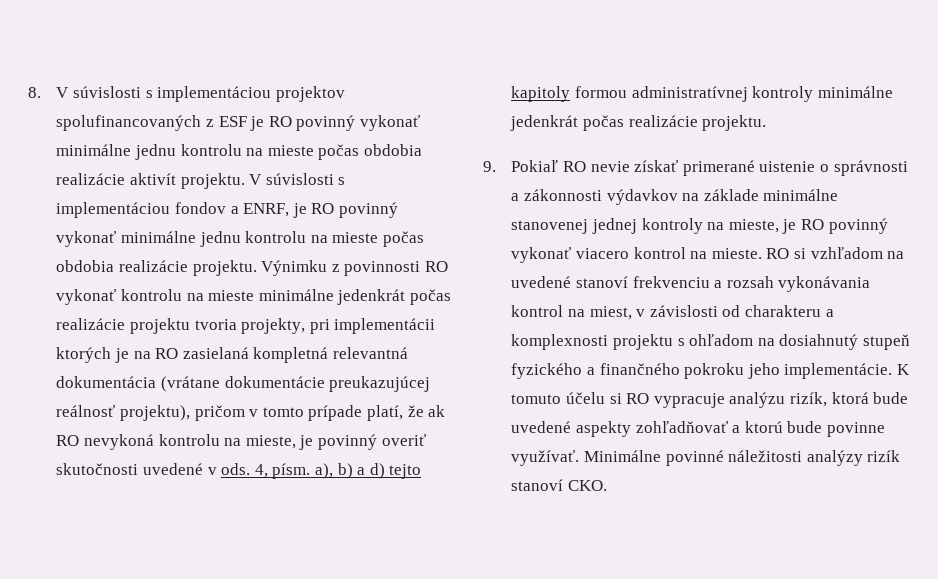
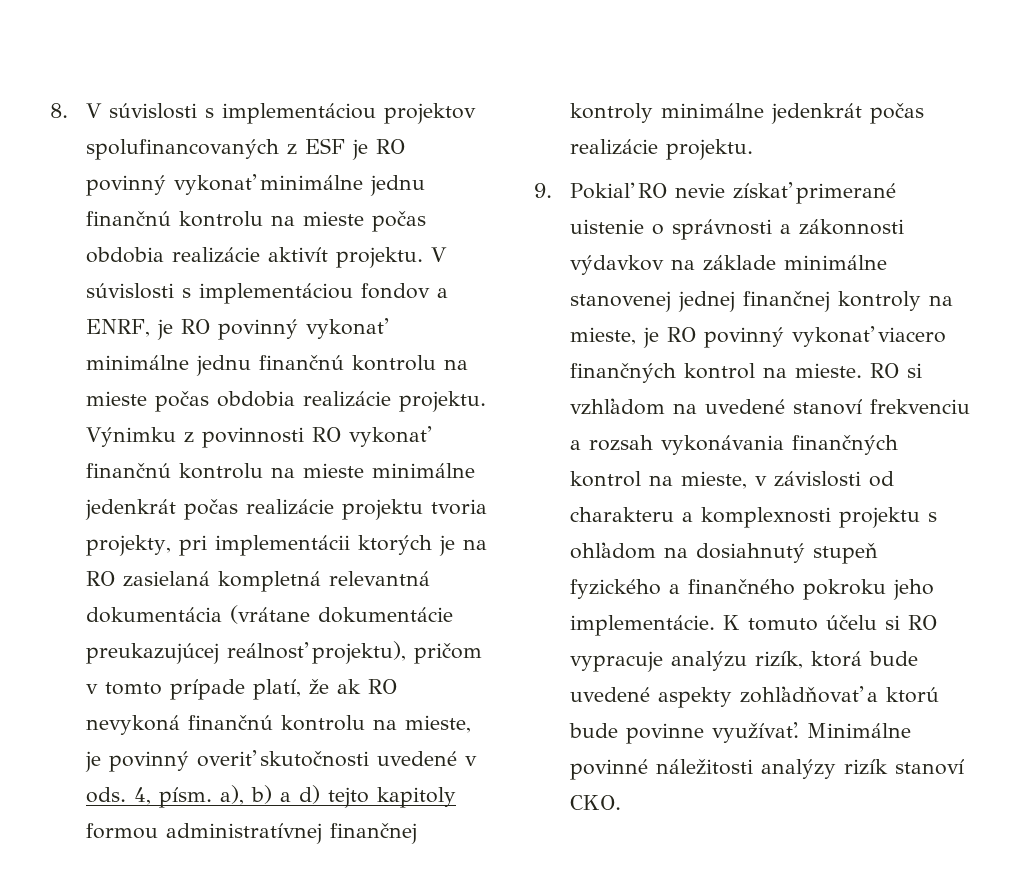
(176, 152) none -> [85,211,171,226] finančnú
(241, 239) none -> [258,355,344,370] finančnú
(117, 297) none -> [85,463,171,478] finančnú
(154, 442) none -> [187,715,273,730] finančnú
(748, 94) none -> [329,823,417,844] finančnej
(637, 226) none -> [742,291,830,312] finančnej
(629, 253) none -> [569,363,676,383] finančných
[511,305,632,320] kontrol na miest, -> [791,435,898,455] [569,471,747,489] finančných kontrol na mieste,

